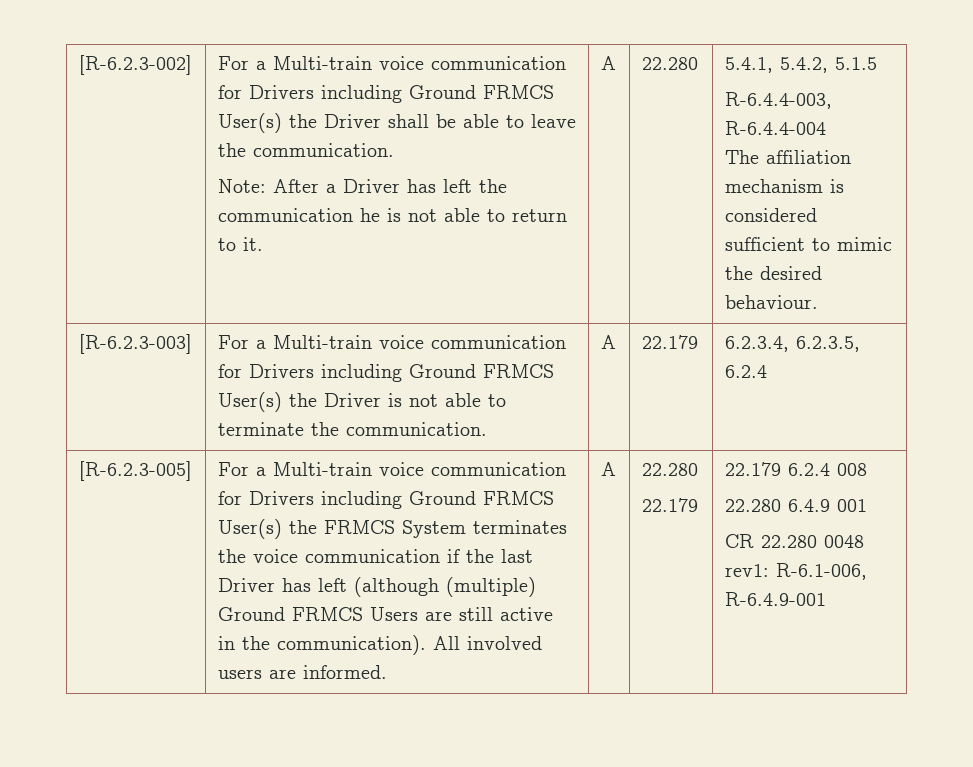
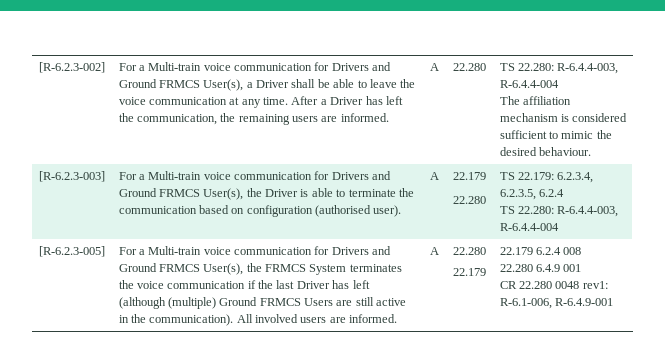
[320,85,554,103] [217,113,317,133] including Ground FRMCS User(s) the -> [372,62,392,71] [118,79,253,91] and Ground FRMCS User(s), a
[252,143,394,157] [217,179,266,193] communication. // Note: -> [118,97,289,108] voice communication at any time.
[217,208,567,222] [217,237,263,251] communication he is not able to return to it. -> [136,113,389,125] communication, the remaining users are informed.
[724,57,877,73] 5.4.1, 5.4.2, 5.1.5 // -> [499,63,554,71] TS 22.280:
[320,364,554,382] [217,392,282,412] including Ground FRMCS User(s) -> [372,171,392,180] [118,188,244,200] and Ground FRMCS User(s),
[408,394,438,407] not -> (309, 193) none
[345,422,487,436] communication. -> [118,205,402,217] communication based on configuration (authorised user).
(698, 342) | -> [452,196,486,204] [499,172,554,180] // 22.280 | TS 22.179:
(767, 371) none -> [499,206,619,217] [499,223,559,231] // TS 22.280: R-6.4.4-003, R-6.4.4-004
[320,491,554,509] [217,519,282,539] including Ground FRMCS User(s) -> [372,246,392,255] [118,263,244,275] and Ground FRMCS User(s),

